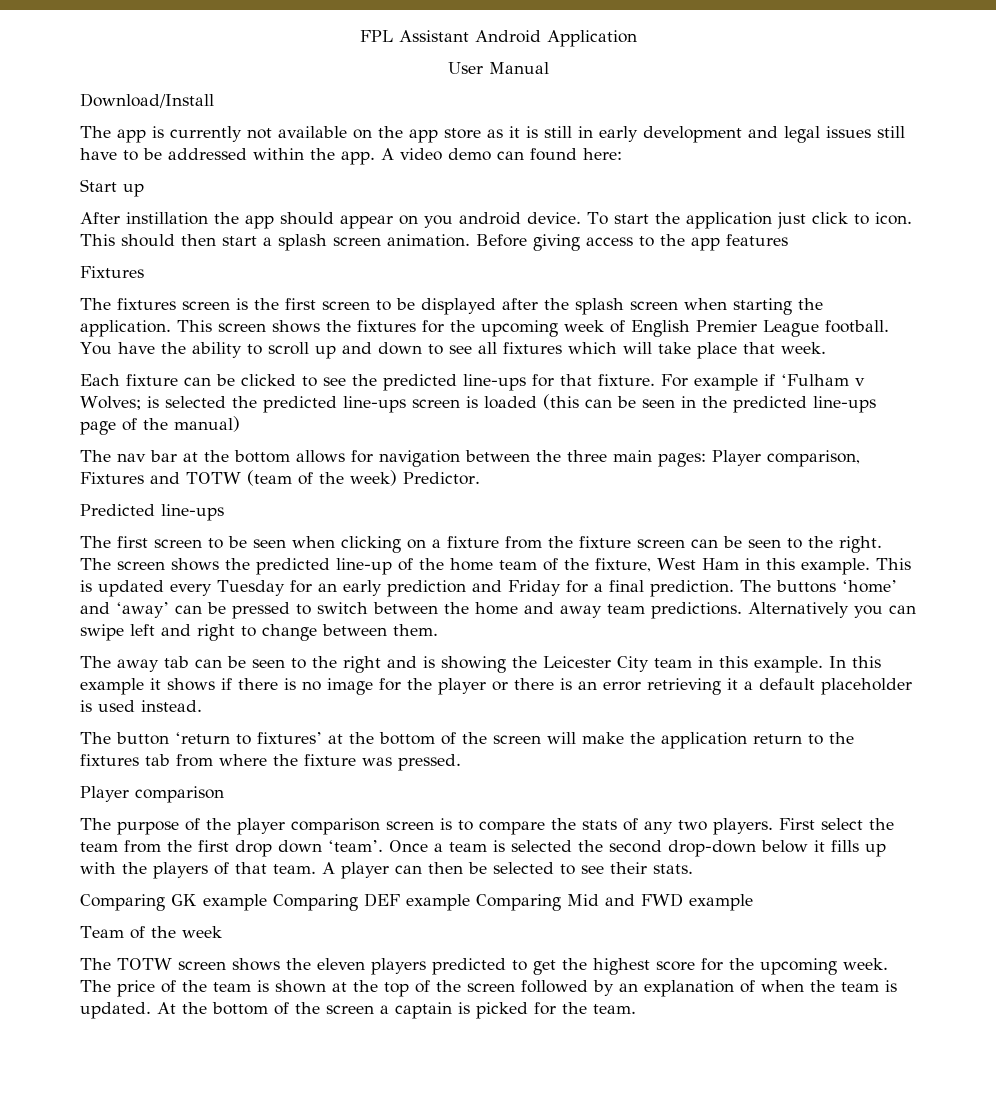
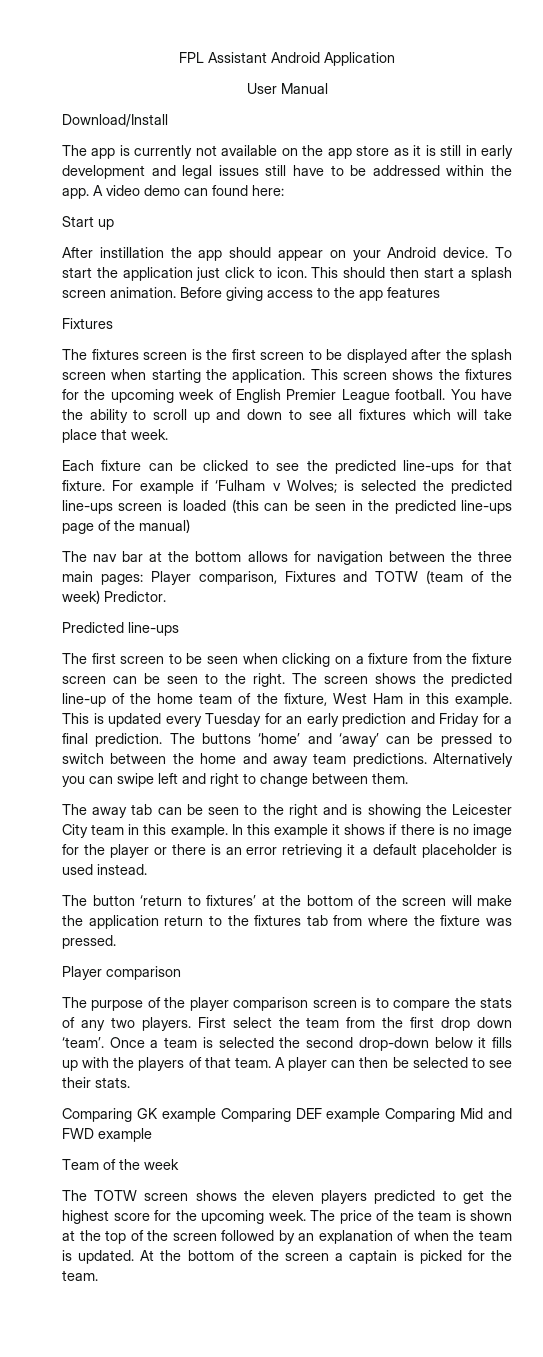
[424,212,521,228] you android -> [352,247,437,261] your Android

